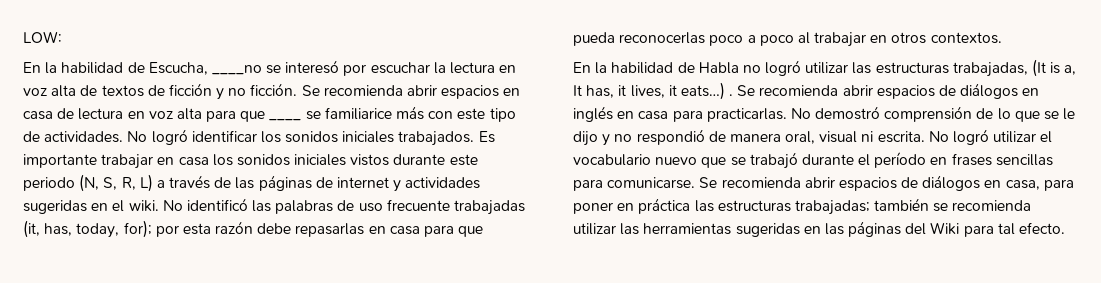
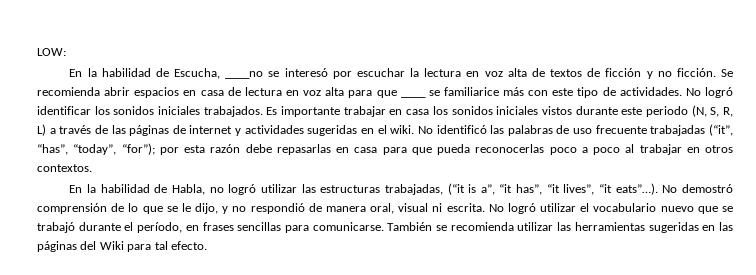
[23,220,152,238] (it, has, today, for); -> [708,124,733,136] [37,143,155,155] (“it”, “has”, “today”, “for”);
[698,62,739,74] Habla -> [171,184,205,195] Habla,
[1032,59,1077,77] [573,82,1040,100] [573,106,787,122] (It is a, It has, it lives, it eats…) . Se recomienda abrir espacios de diálogos en inglés en casa para practicarlas. -> [447,183,658,195] (“it is a”, “it has”, “it lives”, “it eats”…).
[573,131,598,146] dijo -> [195,203,219,214] dijo,
[874,152,927,168] período -> [137,222,183,233] período,
[699,175,1074,191] [573,198,930,215] Se recomienda abrir espacios de diálogos en casa, para poner en práctica las estructuras trabajadas; también -> [387,222,433,231] También

